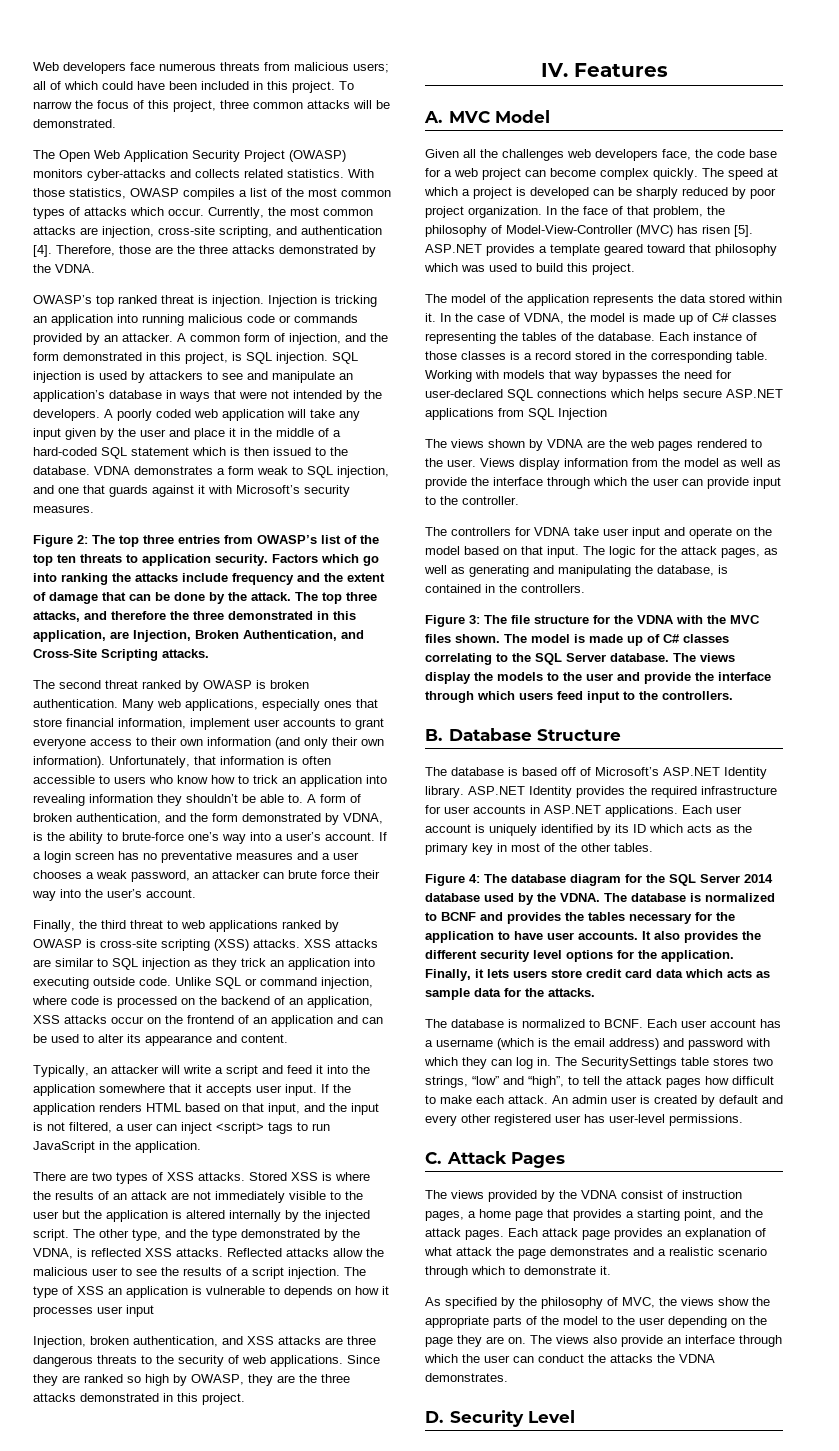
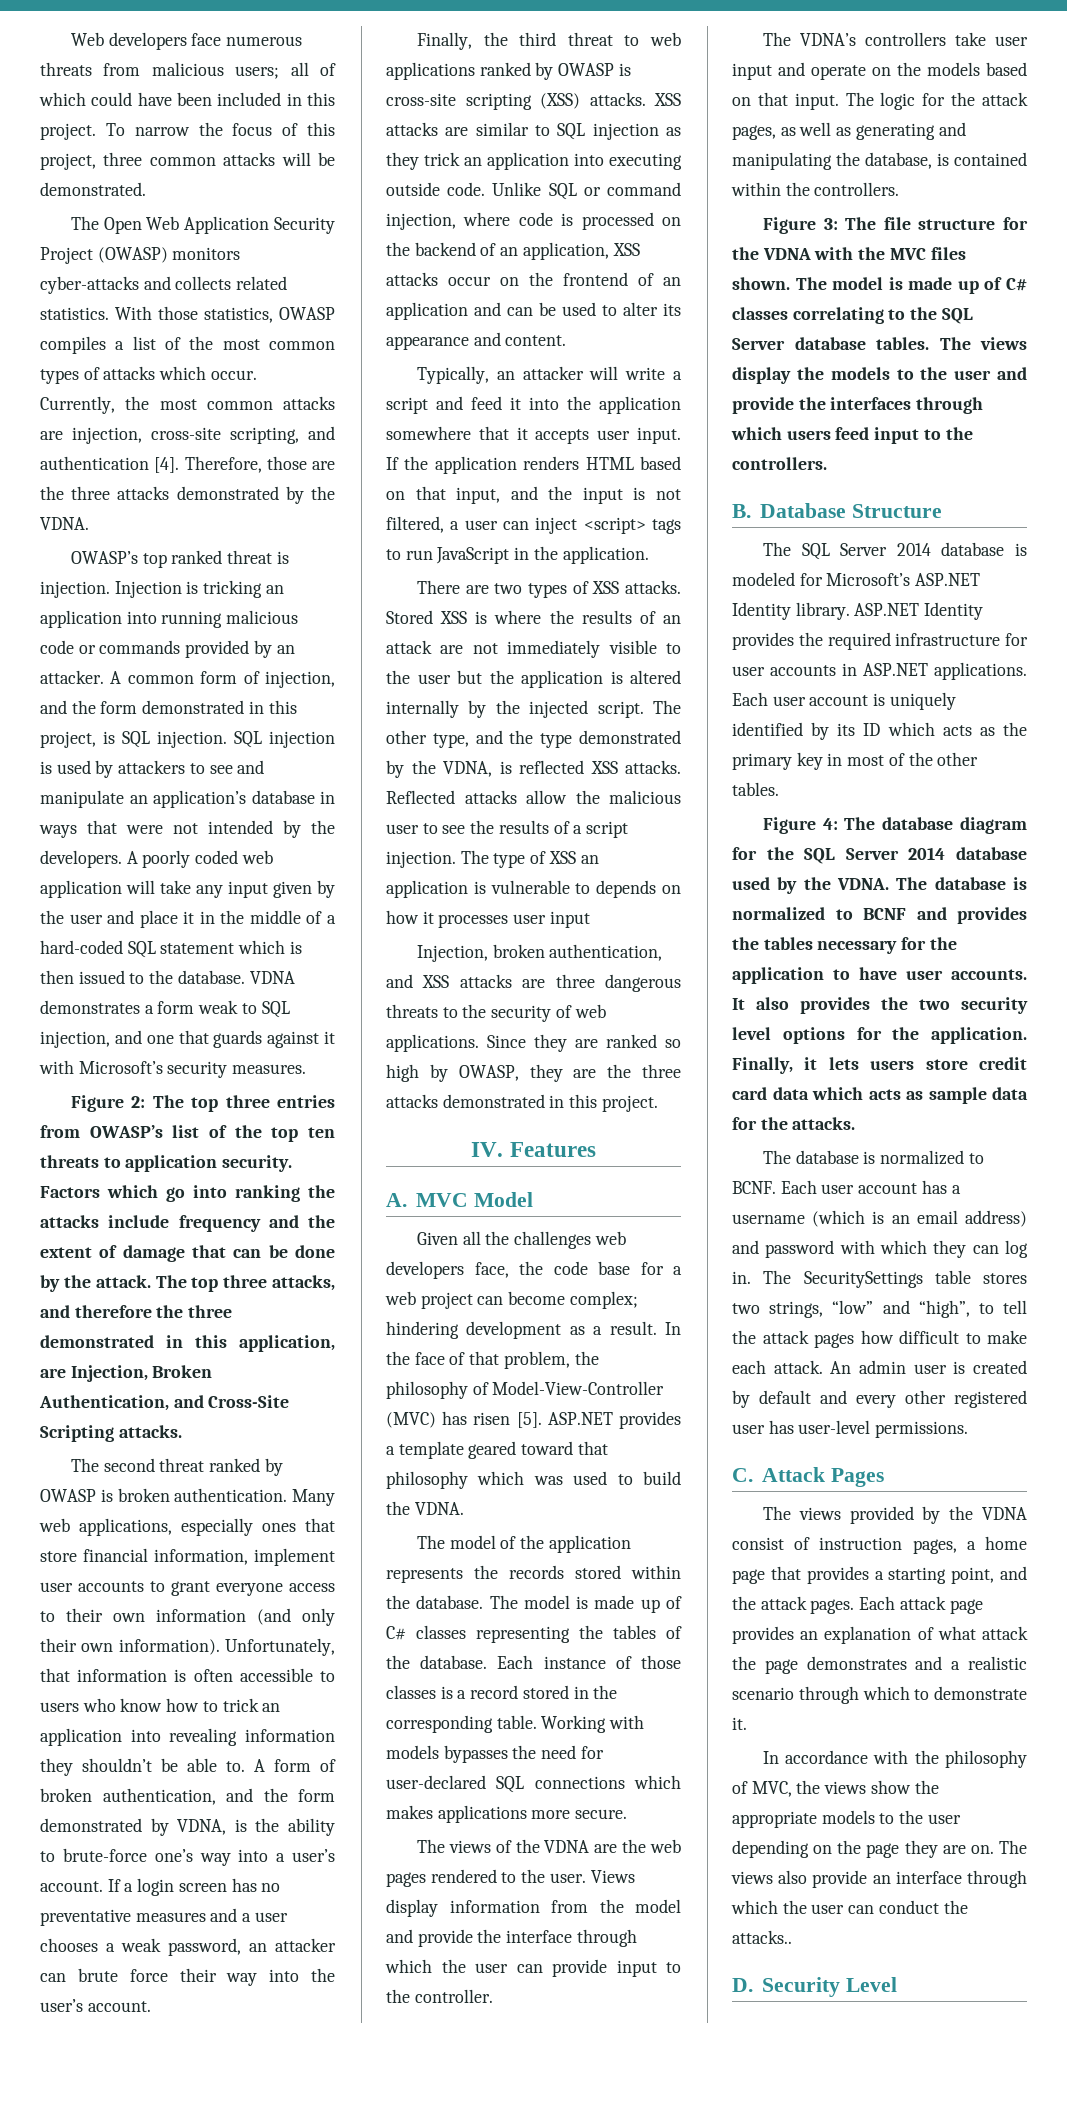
[600,168,778,180] [424,187,776,199] [425,206,542,218] complex quickly. The speed at which a project is developed can be sharply reduced by poor project organization. -> [569,1291,638,1309] [386,1321,657,1339] complex; hindering development as a result.
[567,263,635,275] this project. -> [386,1501,464,1515] the VDNA.
[680,294,706,303] data -> [509,1565,564,1579] records
[425,313,586,324] it. In the case of VDNA, the -> [386,1595,518,1609] the database. The
[549,370,598,382] that way -> (439, 1752) none
[648,389,783,401] [425,408,607,420] [425,439,543,451] helps secure ASP.NET applications from SQL Injection // The views shown by -> [386,1805,628,1823] [416,1839,540,1853] makes applications more secure. // The views of the
[723,458,781,467] as well as -> [386,1929,413,1943] and
[451,527,570,536] controllers for VDNA -> [799,32,946,46] VDNA’s controllers
[425,546,460,555] model -> [927,62,980,76] models
[485,584,495,593] in -> [731,182,781,196] within
[610,653,669,662] database. -> [794,337,929,350] database tables.
[718,672,771,681] interface -> [830,397,912,410] interfaces
[451,767,591,776] database is based off of -> [801,542,1027,560] [732,572,823,586] SQL Server 2014 database is modeled for
[425,950,477,959] different -> [919,999,950,1010] two
[552,1038,570,1047] the -> [891,1215,910,1224] an
[425,1297,515,1309] As specified by -> [762,1750,909,1764] In accordance with
[493,1316,598,1328] parts of the model -> [821,1810,875,1824] models
[610,1354,715,1363] [425,1373,508,1382] attacks the VDNA demonstrates. -> [732,1930,792,1944] attacks..

